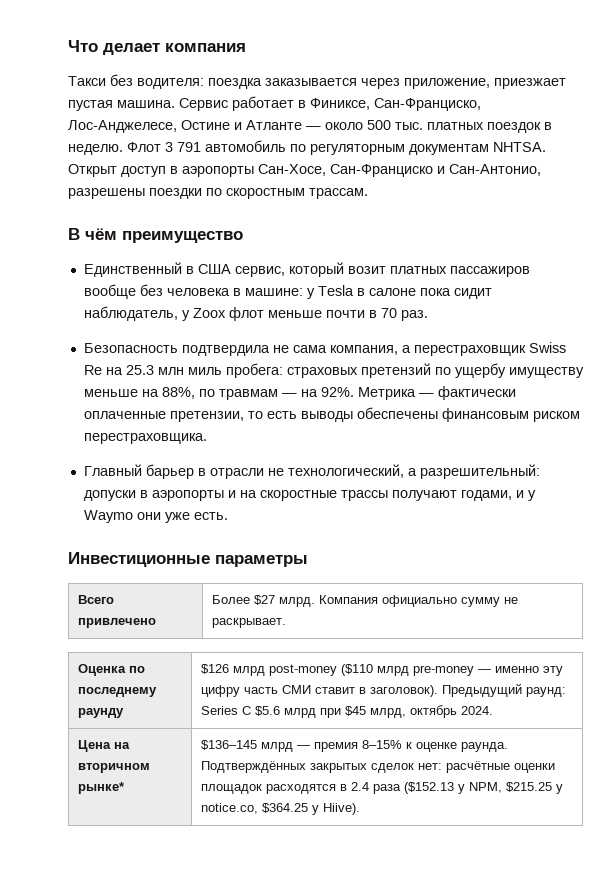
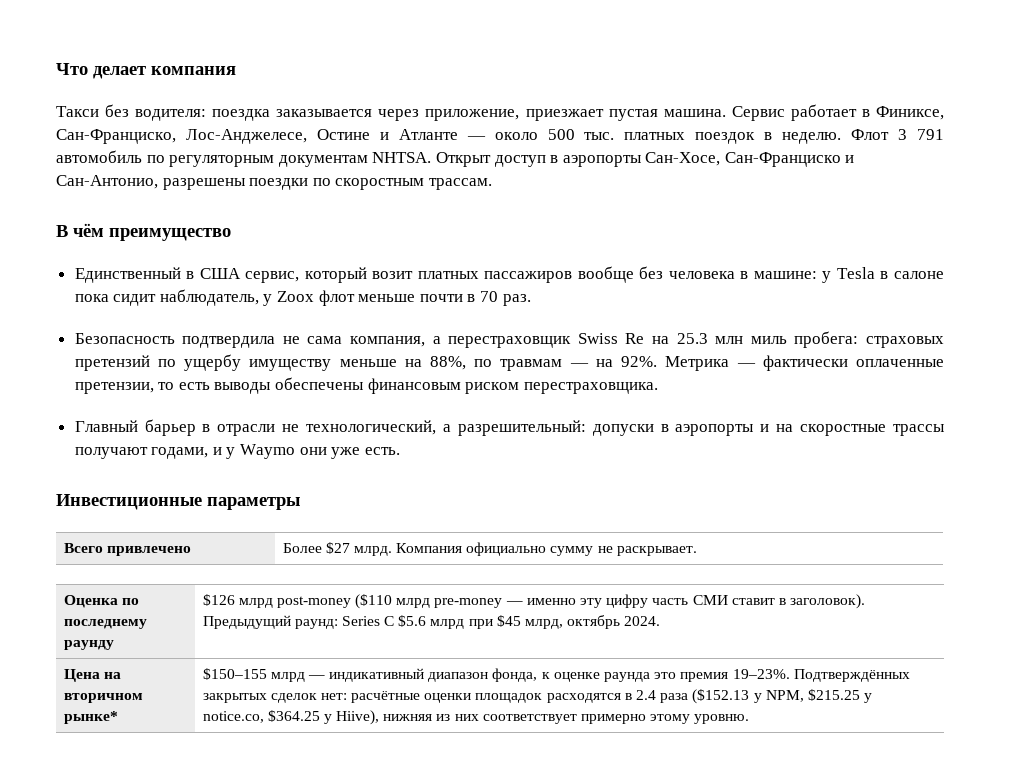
[200,740,257,750] $136–145 -> [202,668,267,680] $150–155
[313,740,508,752] премия 8–15% к оценке раунда. -> [329,668,790,682] индикативный диапазон фонда, к оценке раунда это премия 19–23%.
[322,803,360,815] Hiive). -> [336,710,750,725] Hiive), нижняя из них соответствует примерно этому уровню.

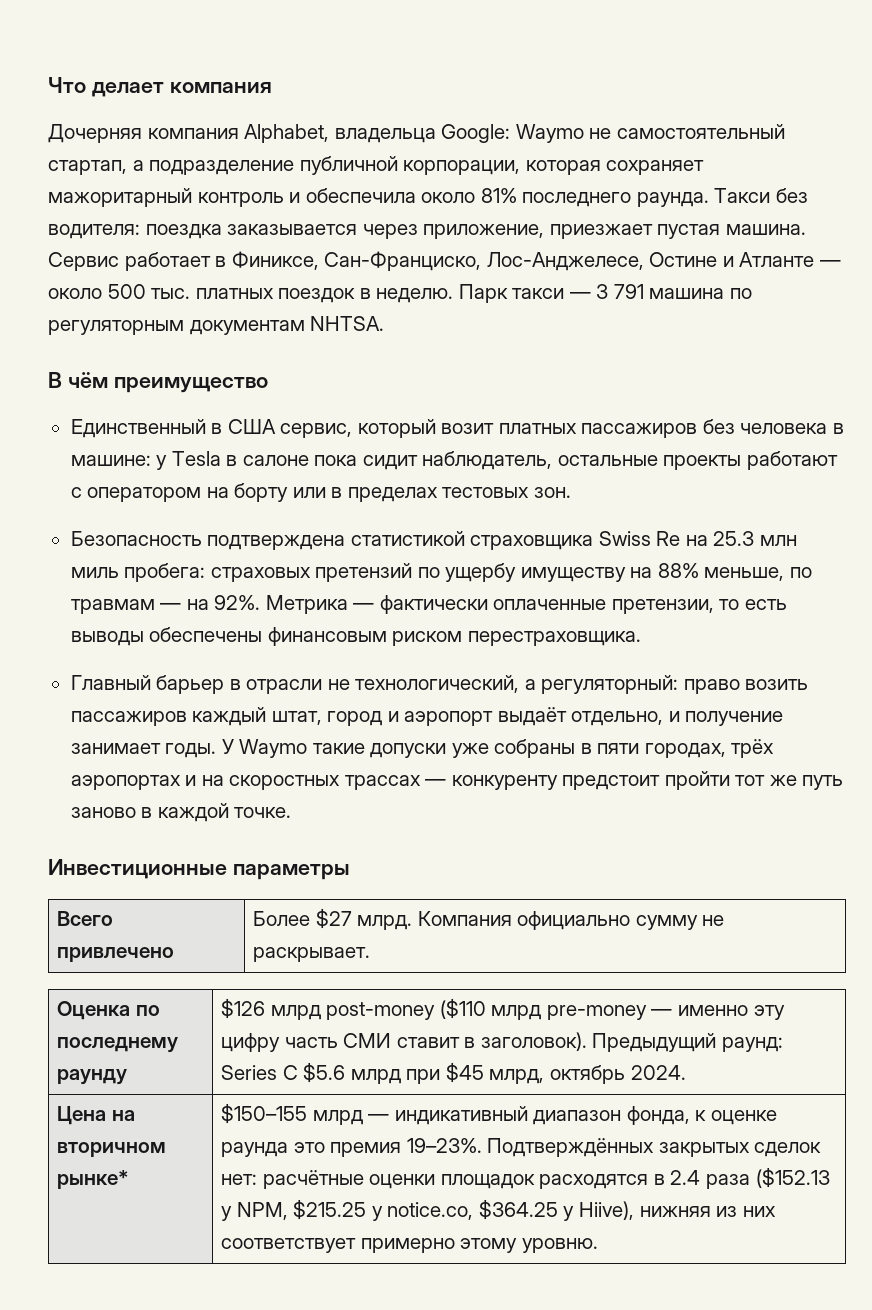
(236, 70) none -> [48,124,785,143] [48,156,705,175] [48,188,709,207] Дочерняя компания Alphabet, владельца Google: Waymo не самостоятельный стартап, а подразделение публичной корпорации, которая сохраняет мажоритарный контроль и обеспечила около 81% последнего раунда.
[851,129,890,140] Флот -> [458,284,591,303] Парк такси —
[56,150,142,163] автомобиль -> [649,288,725,299] машина
[435,152,855,167] [56,175,492,190] Открыт доступ в аэропорты Сан-Хосе, Сан-Франциско и Сан-Антонио, разрешены поездки по скоростным трассам. -> (385, 323) none
[577,266,634,283] вообще -> (698, 430) none
[263,290,531,306] [74,333,572,348] у Zoox флот меньше почти в 70 раз. // Безопасность подтвердила не сама компания, а перестраховщик -> [557,451,838,470] [70,483,571,502] [70,531,594,550] остальные проекты работают с оператором на борту или в пределах тестовых зон. // Безопасность подтверждена статистикой страховщика
[339,356,467,370] меньше на 88%, -> [630,563,785,581] на 88% меньше,
[457,420,945,436] [74,444,400,459] разрешительный: допуски в аэропорты и на скоростные трассы получают годами, и у Waymo они уже есть. -> [541,675,809,694] [70,707,784,726] [70,739,775,758] [70,771,844,790] [70,803,292,822] регуляторный: право возить пассажиров каждый штат, город и аэропорт выдаёт отдельно, и получение занимает годы. У Waymo такие допуски уже собраны в пяти городах, трёх аэропортах и на скоростных трассах — конкуренту предстоит пройти тот же путь заново в каждой точке.

